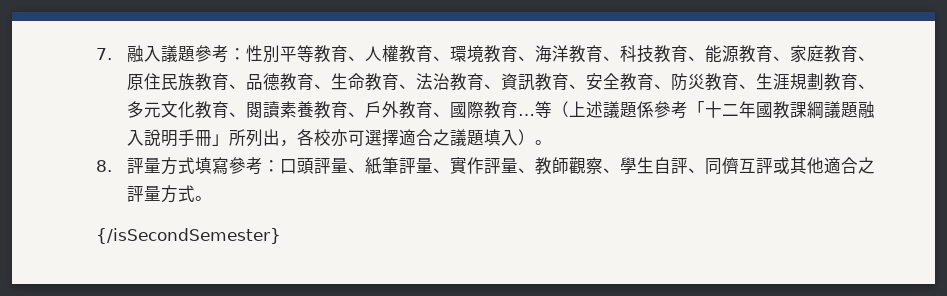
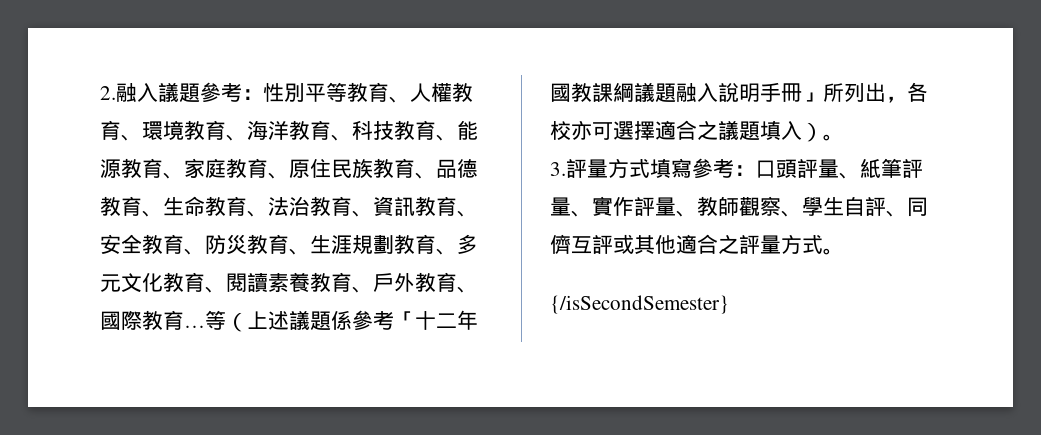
[96,48,112,60] 7. -> [100,86,116,100] 2.
[96,160,112,172] 8. -> [550,162,566,176] 3.

